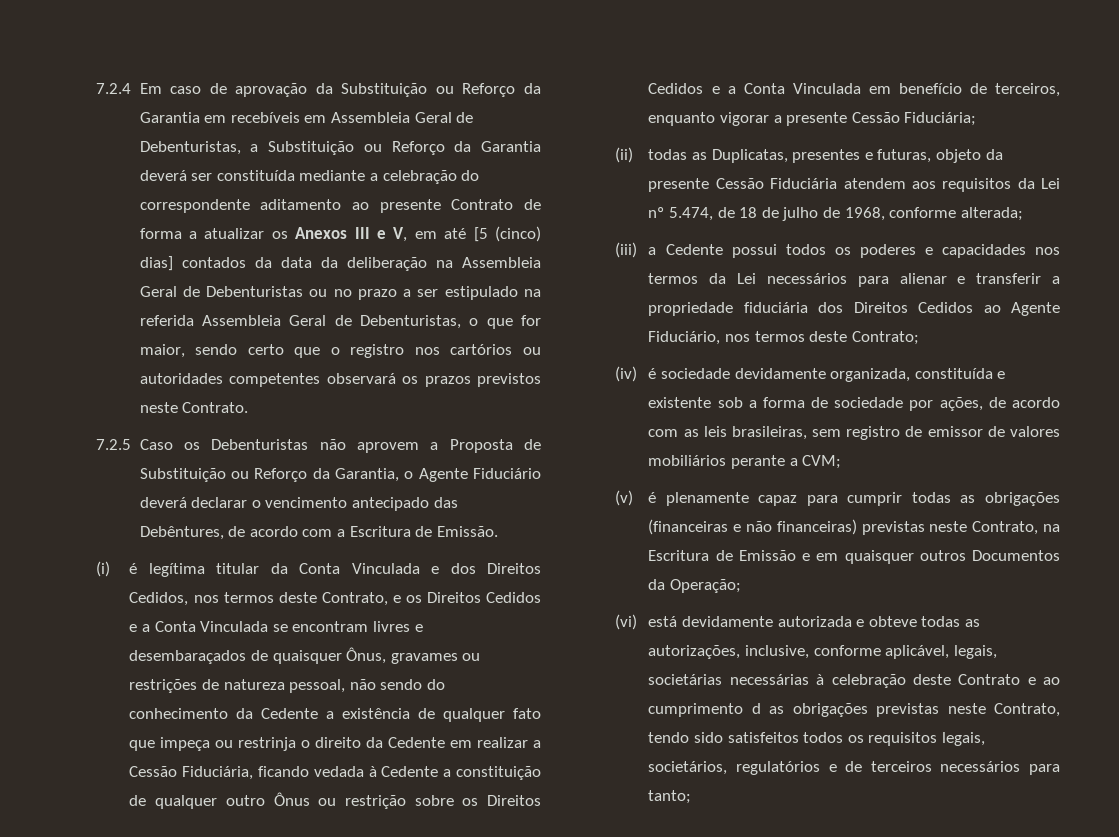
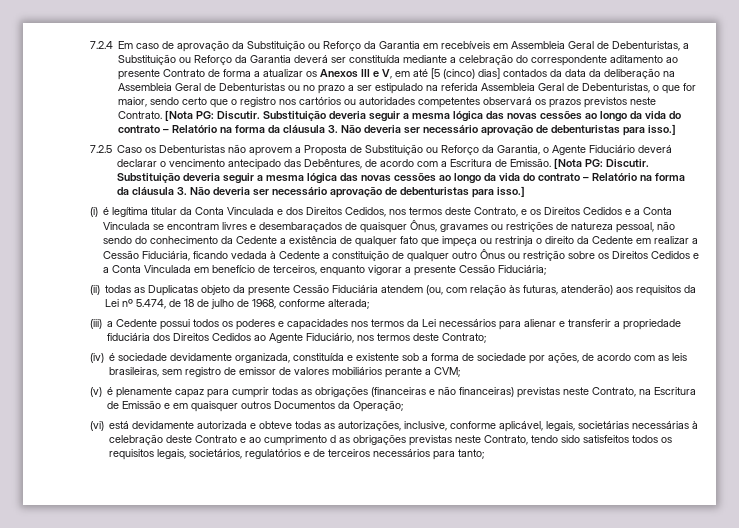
(249, 407) none -> [165,110,682,122] [118,124,677,136] [Nota PG: Discutir. Substituição deveria seguir a mesma lógica das novas cessões ao longo da vida do contrato – Relatório na forma da cláusula 3. Não deveria ser necessário aprovação de debenturistas para isso.]
(498, 531) none -> [554,158,650,169] [117,172,686,184] [117,186,526,198] [Nota PG: Discutir. Substituição deveria seguir a mesma lógica das novas cessões ao longo da vida do contrato – Relatório na forma da cláusula 3. Não deveria ser necessário aprovação de debenturistas para isso.]
[711,149,932,163] Duplicatas, presentes e futuras, -> [148,285,199,296] Duplicatas
(906, 183) none -> [426,284,614,295] (ou, com relação às futuras, atenderão)

